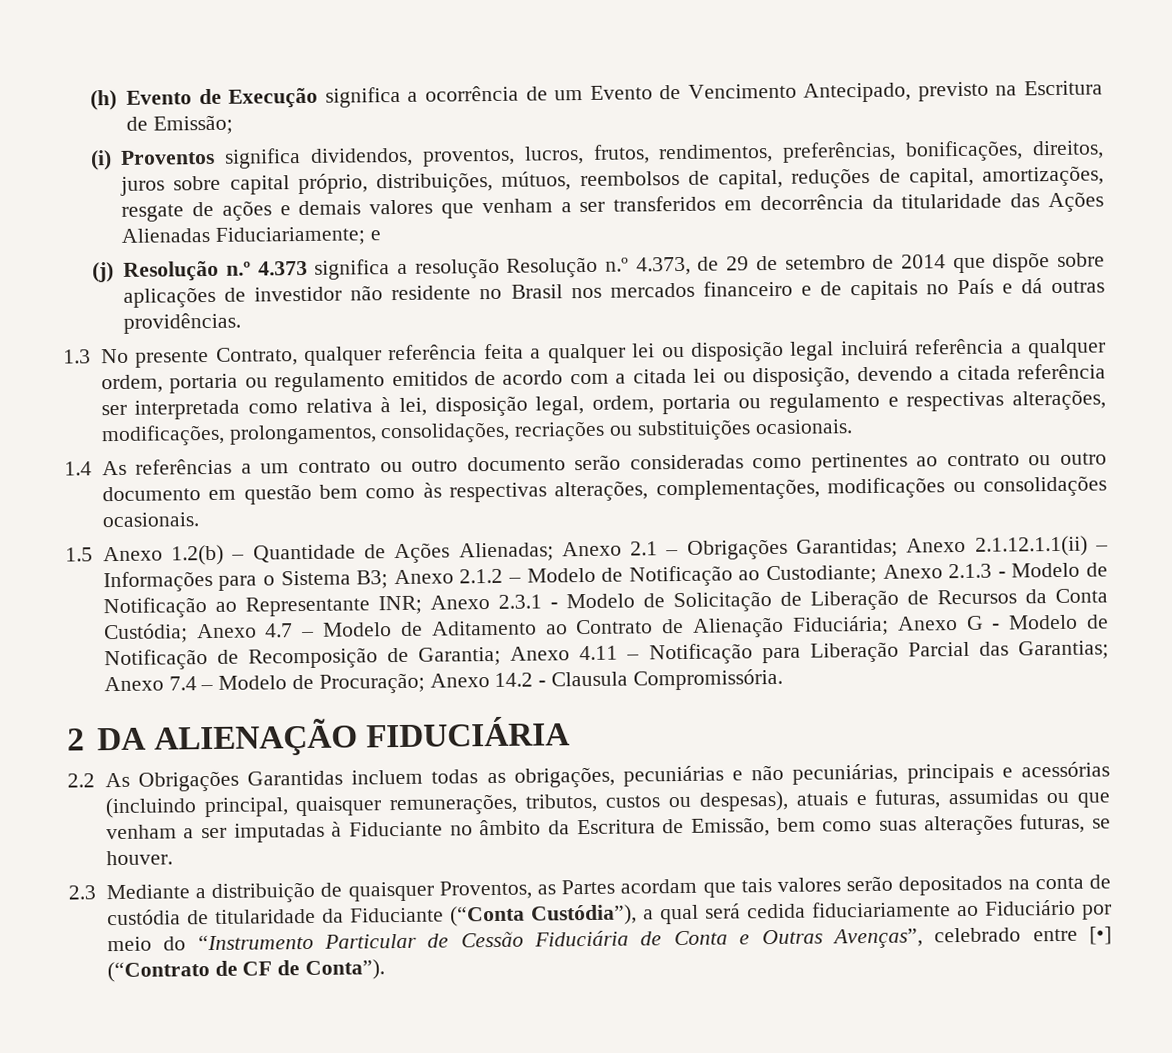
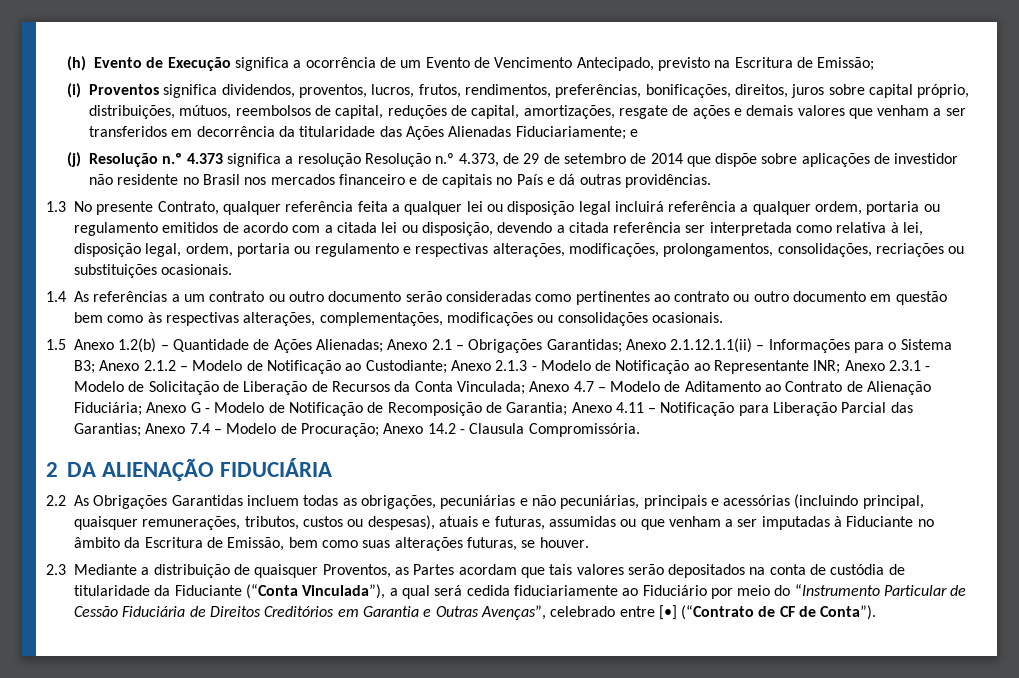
[103,623,188,644] Custódia; -> [456,381,525,395] Vinculada;
[530,904,637,926] Custódia”), -> [302,584,386,599] Vinculada”),
[673,930,728,946] Conta -> [209,606,419,617] Direitos Creditórios em Garantia

